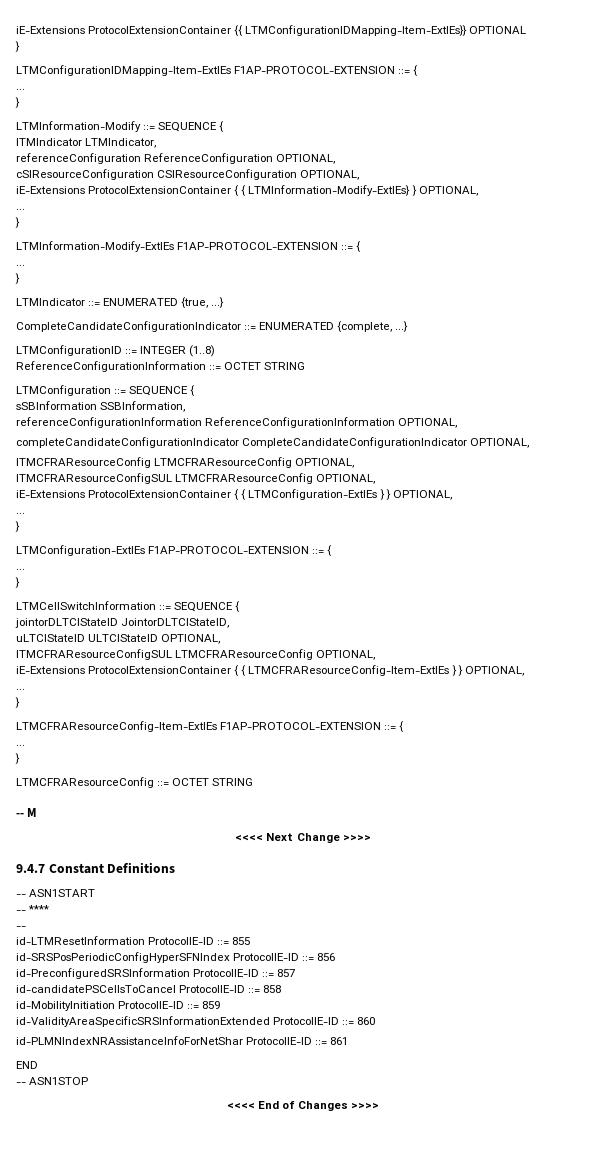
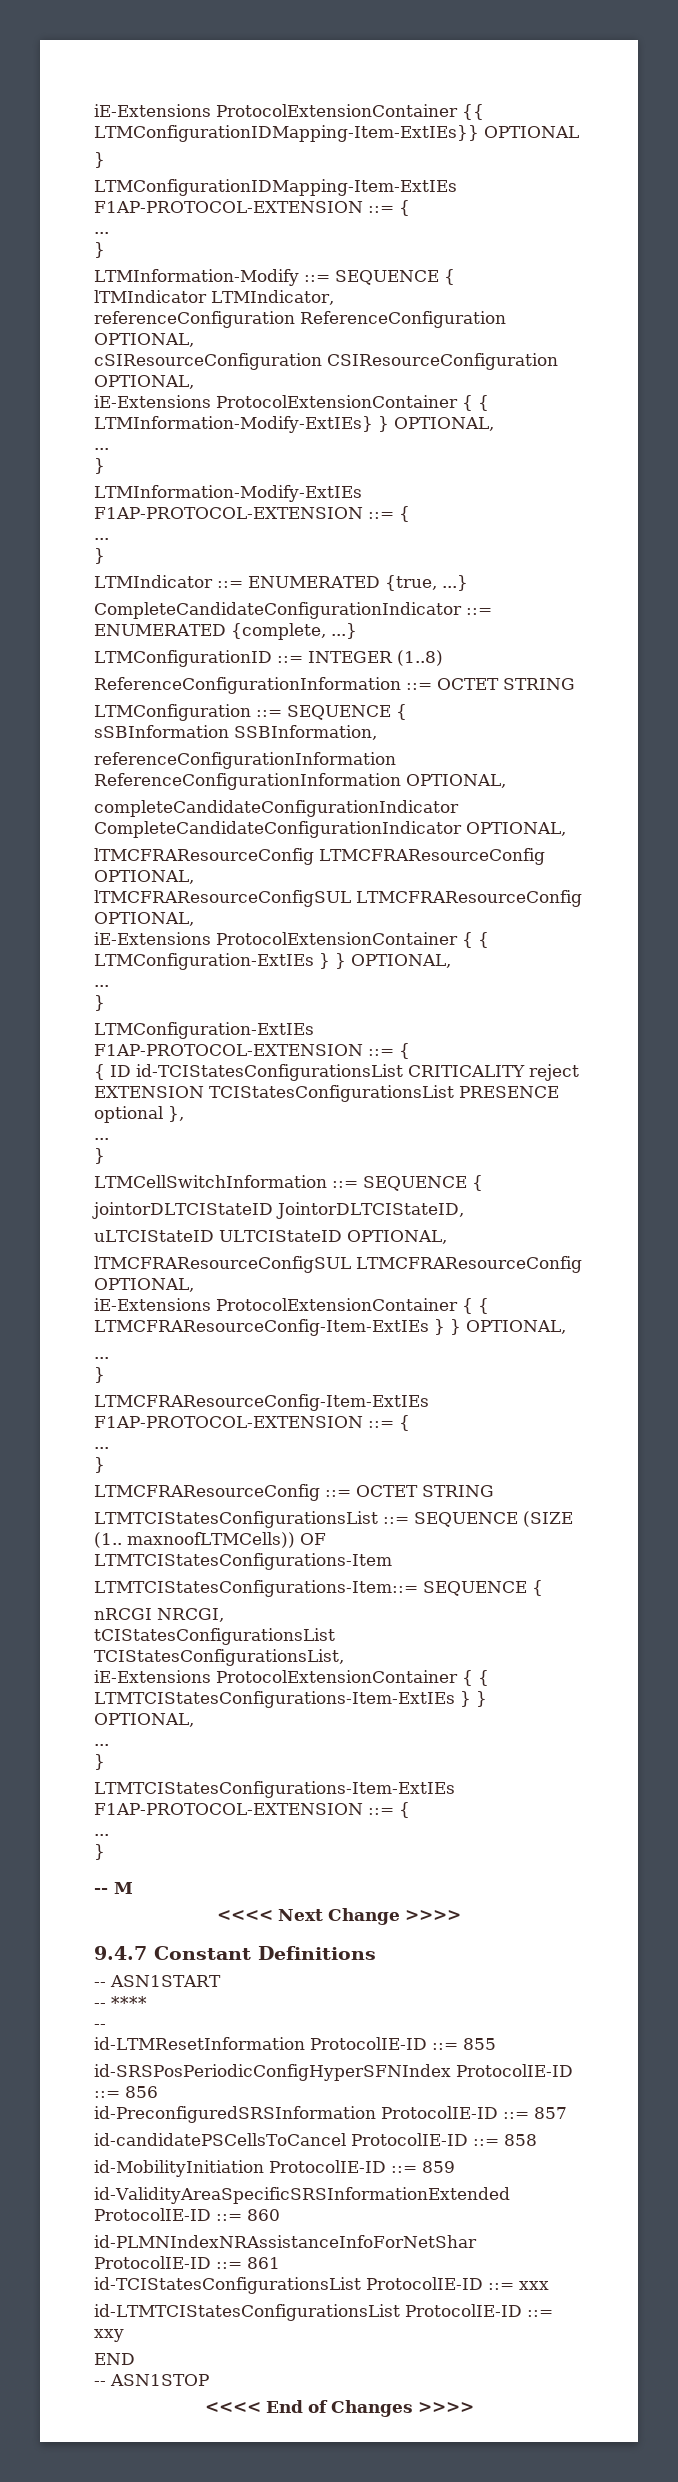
(333, 550) none -> [94,1064,579,1081] [94,1085,559,1102] [94,1106,184,1123] // { ID id-TCIStatesConfigurationsList CRITICALITY reject EXTENSION TCIStatesConfigurationsList PRESENCE optional },
(254, 782) none -> [94,1511,573,1528] [94,1532,326,1548] [94,1553,392,1570] [94,1580,543,1597] [94,1608,224,1622] [94,1628,335,1645] [94,1649,344,1666] [94,1670,489,1686] [94,1691,487,1708] [94,1713,194,1727] [94,1744,109,1746] [94,1754,105,1770] [94,1781,455,1798] [94,1802,410,1818] [94,1834,109,1836] [94,1844,105,1860] // LTMTCIStatesConfigurationsList ::= SEQUENCE (SIZE (1.. maxnoofLTMCells)) OF LTMTCIStatesConfigurations-Item // LTMTCIStatesConfigurations-Item::= SEQUENCE { // nRCGI NRCGI, // tCIStatesConfigurationsList TCIStatesConfigurationsList, // iE-Extensions ProtocolExtensionContainer { { LTMTCIStatesConfigurations-Item-ExtIEs } } OPTIONAL, // ... // } // LTMTCIStatesConfigurations-Item-ExtIEs F1AP-PROTOCOL-EXTENSION ::= { // ... // }
(349, 1041) none -> [94,2277,549,2294] [94,2304,553,2321] [94,2329,124,2342] // id-TCIStatesConfigurationsList ProtocolIE-ID ::= xxx // id-LTMTCIStatesConfigurationsList ProtocolIE-ID ::= xxy

